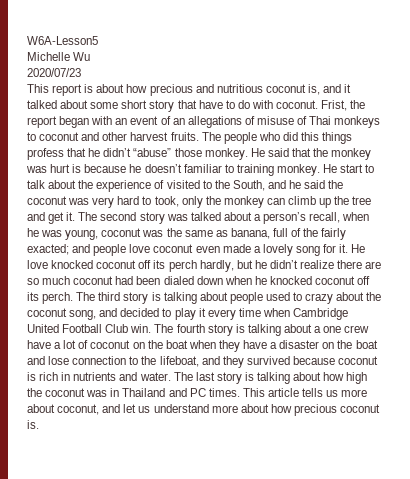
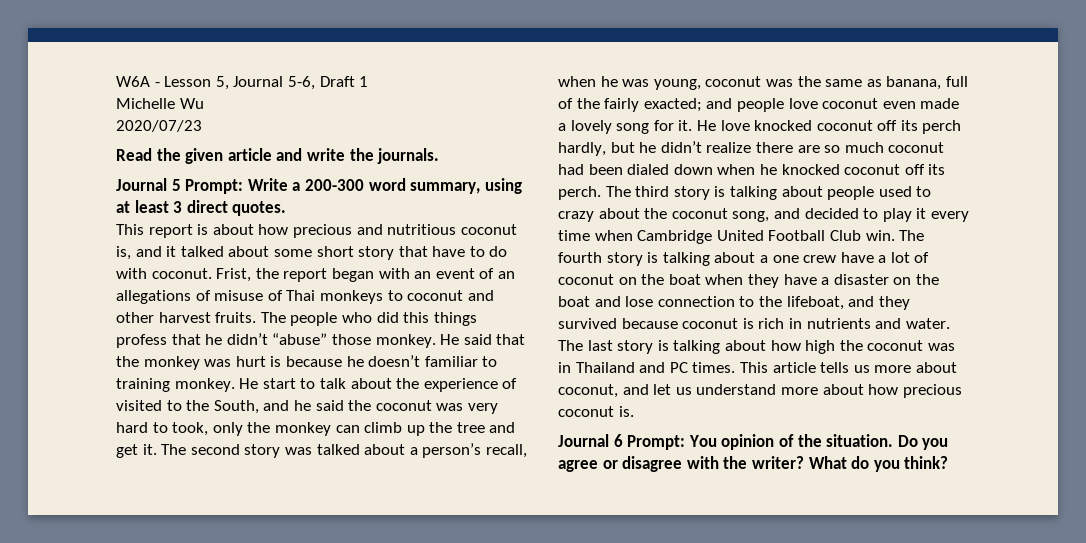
[27,36,98,45] [27,52,91,61] [27,68,81,77] W6A-Lesson5 // Michelle Wu // 2020/07/23 -> [116,76,369,90] [116,98,204,109] [116,120,202,132] [116,148,440,164] [116,178,522,194] [116,200,287,216] W6A - Lesson 5, Journal 5-6, Draft 1 // Michelle Wu // 2020/07/23 // Read the given article and write the journals. // Journal 5 Prompt: Write a 200-300 word summary, using at least 3 direct quotes.
(39, 424) none -> [558,434,949,450] [558,456,949,472] // Journal 6 Prompt: You opinion of the situation. Do you agree or disagree with the writer? What do you think?

